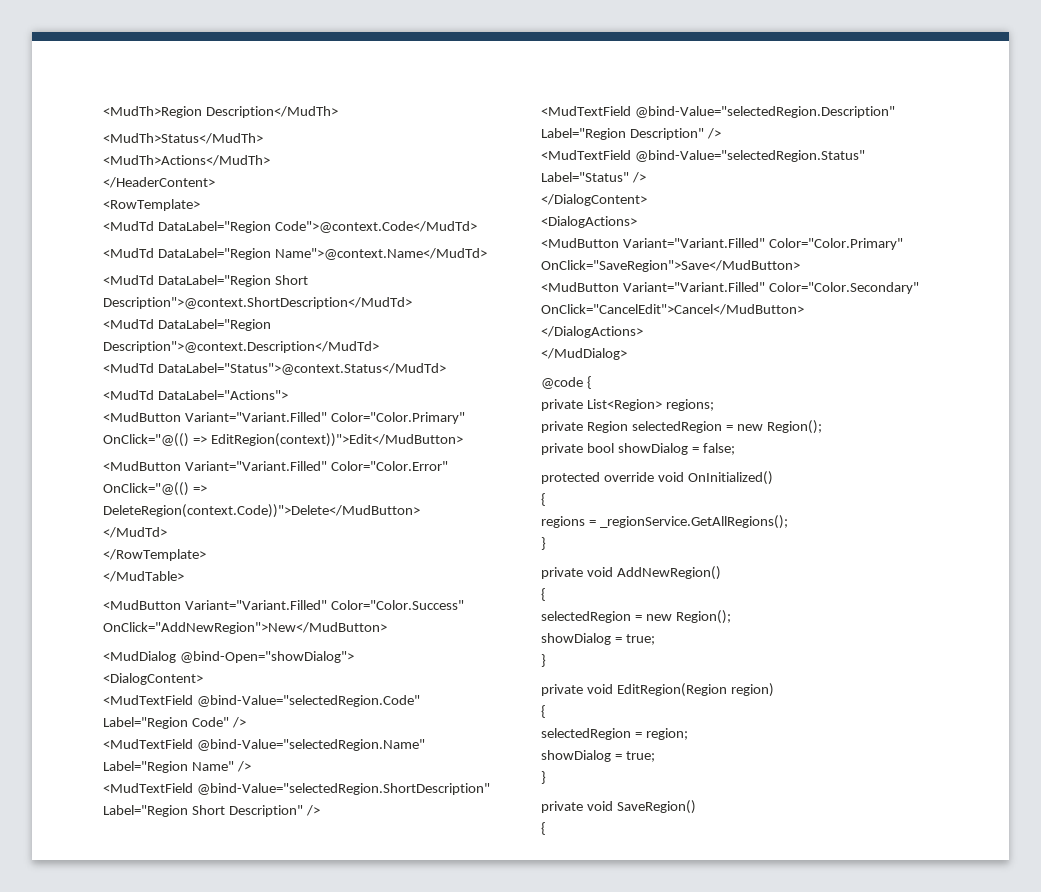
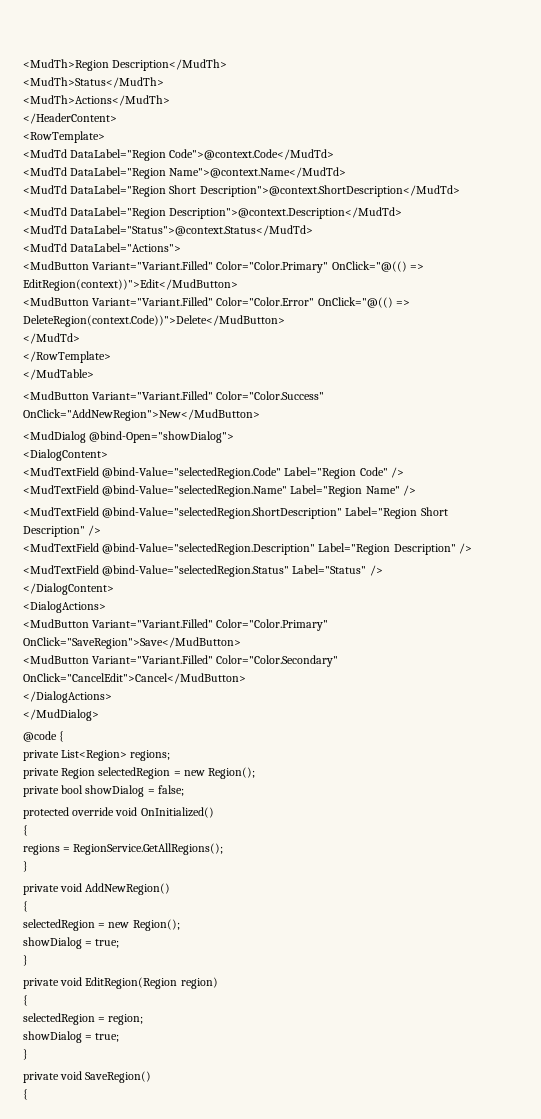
[599,515,788,529] _regionService.GetAllRegions(); -> [73,843,224,855] RegionService.GetAllRegions();

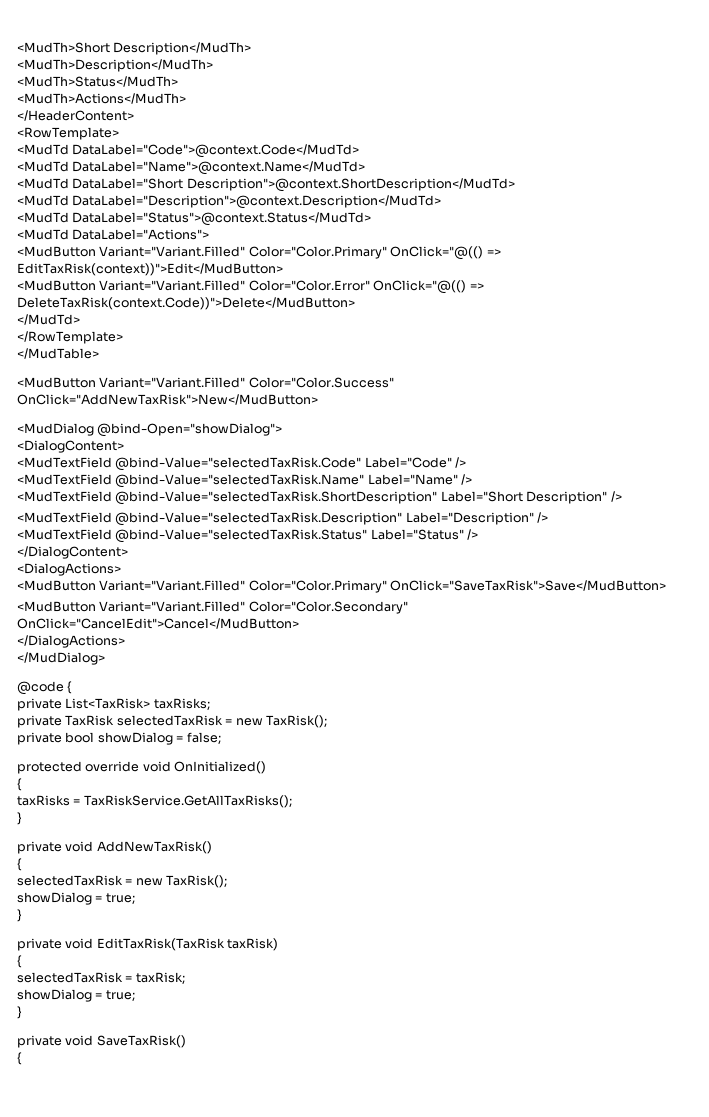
[23,59,109,71] <MudTh>Region -> [17,42,110,53] <MudTh>Short
(228, 65) none -> [17,59,213,72] // <MudTh>Description</MudTh>
[70,149,335,161] [23,167,347,179] [23,185,197,197] DataLabel="Region Code">@context.Code</MudTd> // <MudTd DataLabel="Region Name">@context.Name</MudTd> // <MudTd DataLabel="Region Short -> [72,144,360,158] [17,161,366,175] [17,178,184,189] DataLabel="Code">@context.Code</MudTd> // <MudTd DataLabel="Name">@context.Name</MudTd> // <MudTd DataLabel="Short
[70,207,403,219] DataLabel="Region Description">@context.Description</MudTd> -> [72,195,442,209] DataLabel="Description">@context.Description</MudTd>
[23,279,238,291] EditRegion(context))">Edit</MudButton> -> [17,263,283,276] EditTaxRisk(context))">Edit</MudButton>
[23,315,285,327] DeleteRegion(context.Code))">Delete</MudButton> -> [17,297,355,310] DeleteTaxRisk(context.Code))">Delete</MudButton>
[23,409,260,421] OnClick="AddNewRegion">New</MudButton> -> [17,394,318,405] OnClick="AddNewTaxRisk">New</MudButton>
[102,467,404,479] [23,485,416,497] [23,507,448,519] [23,525,102,537] [23,543,472,555] [23,565,290,577] @bind-Value="selectedRegion.Code" Label="Region Code" /> // <MudTextField @bind-Value="selectedRegion.Name" Label="Region Name" /> // <MudTextField @bind-Value="selectedRegion.ShortDescription" Label="Region Short Description" /> // <MudTextField @bind-Value="selectedRegion.Description" Label="Region Description" /> // <MudTextField @bind-Value="selectedRegion.Status" -> [115,457,467,471] [17,474,473,488] [17,491,622,505] [17,512,549,526] [17,529,368,543] @bind-Value="selectedTaxRisk.Code" Label="Code" /> // <MudTextField @bind-Value="selectedTaxRisk.Name" Label="Name" /> // <MudTextField @bind-Value="selectedTaxRisk.ShortDescription" Label="Short Description" /> // <MudTextField @bind-Value="selectedTaxRisk.Description" Label="Description" /> // <MudTextField @bind-Value="selectedTaxRisk.Status"
[23,637,241,649] OnClick="SaveRegion">Save</MudButton> -> [390,580,667,591] OnClick="SaveTaxRisk">Save</MudButton>
[61,750,171,761] [23,767,256,779] List<Region> regions; // private Region selectedRegion = new Region(); -> [65,698,210,710] [17,715,327,728] List<TaxRisk> taxRisks; // private TaxRisk selectedTaxRisk = new TaxRisk();
[23,843,224,855] [23,861,28,872] [23,883,171,895] [23,901,28,912] [23,919,180,931] [23,937,120,949] [23,955,28,966] [23,977,218,989] [23,995,28,1006] [23,1013,144,1025] [23,1031,120,1043] [23,1049,28,1060] [23,1071,152,1083] regions = RegionService.GetAllRegions(); // } // private void AddNewRegion() // { // selectedRegion = new Region(); // showDialog = true; // } // private void EditRegion(Region region) // { // selectedRegion = region; // showDialog = true; // } // private void SaveRegion() -> [17,795,292,808] [17,812,22,825] [17,841,212,854] [17,858,22,871] [17,875,228,888] [17,892,135,905] [17,909,22,922] [17,938,279,951] [17,955,22,968] [17,972,185,984] [17,989,135,1002] [17,1006,22,1019] [17,1035,186,1048] taxRisks = TaxRiskService.GetAllTaxRisks(); // } // private void AddNewTaxRisk() // { // selectedTaxRisk = new TaxRisk(); // showDialog = true; // } // private void EditTaxRisk(TaxRisk taxRisk) // { // selectedTaxRisk = taxRisk; // showDialog = true; // } // private void SaveTaxRisk()

